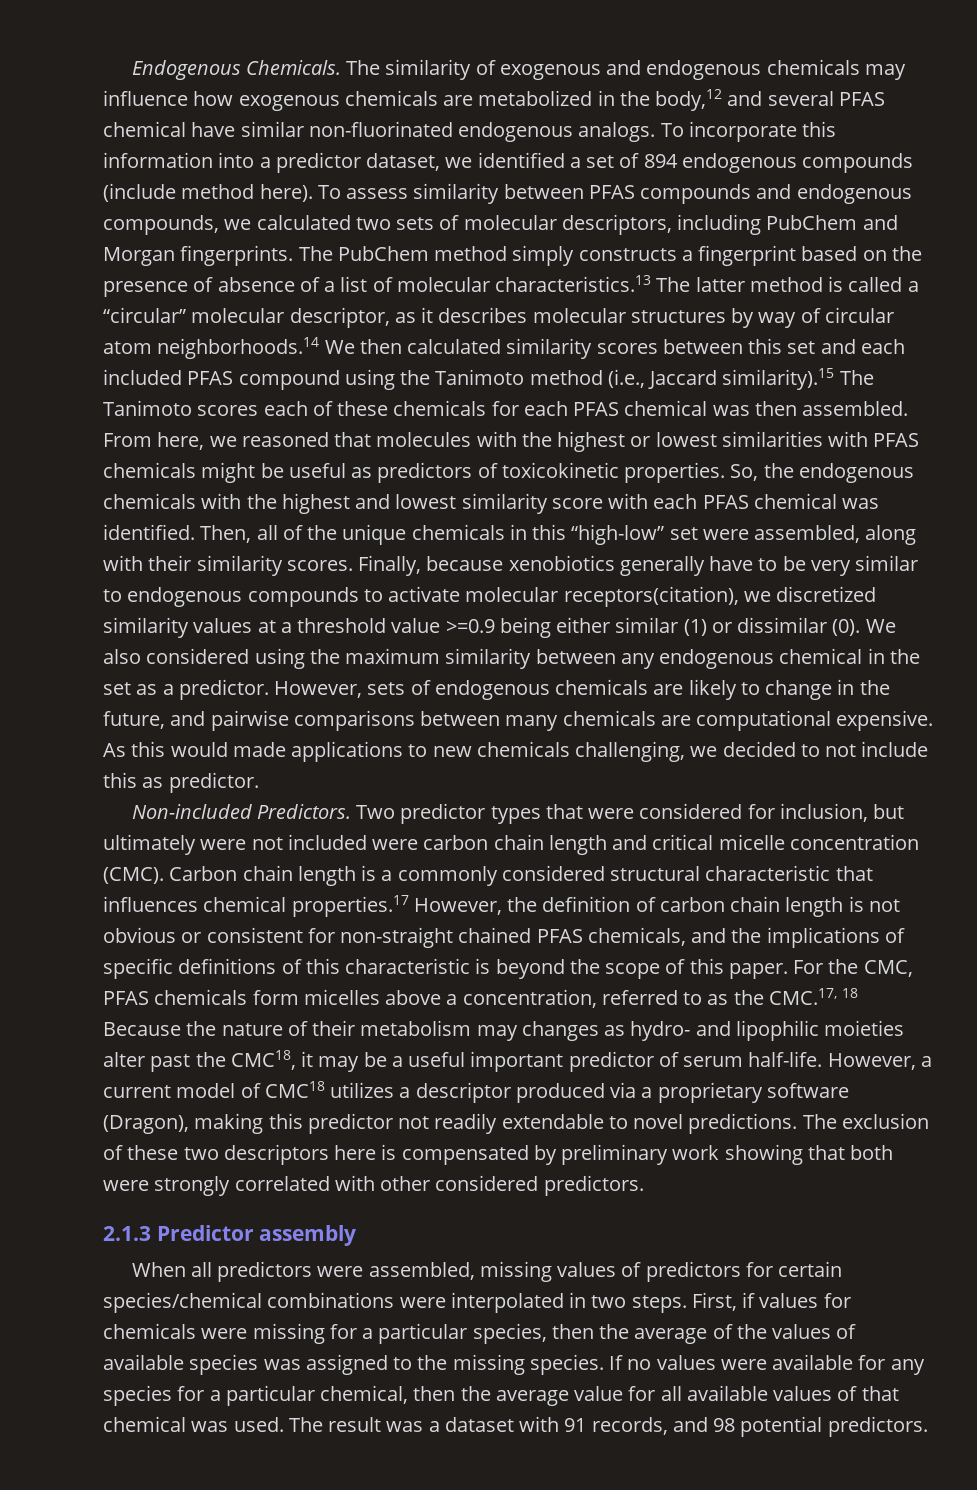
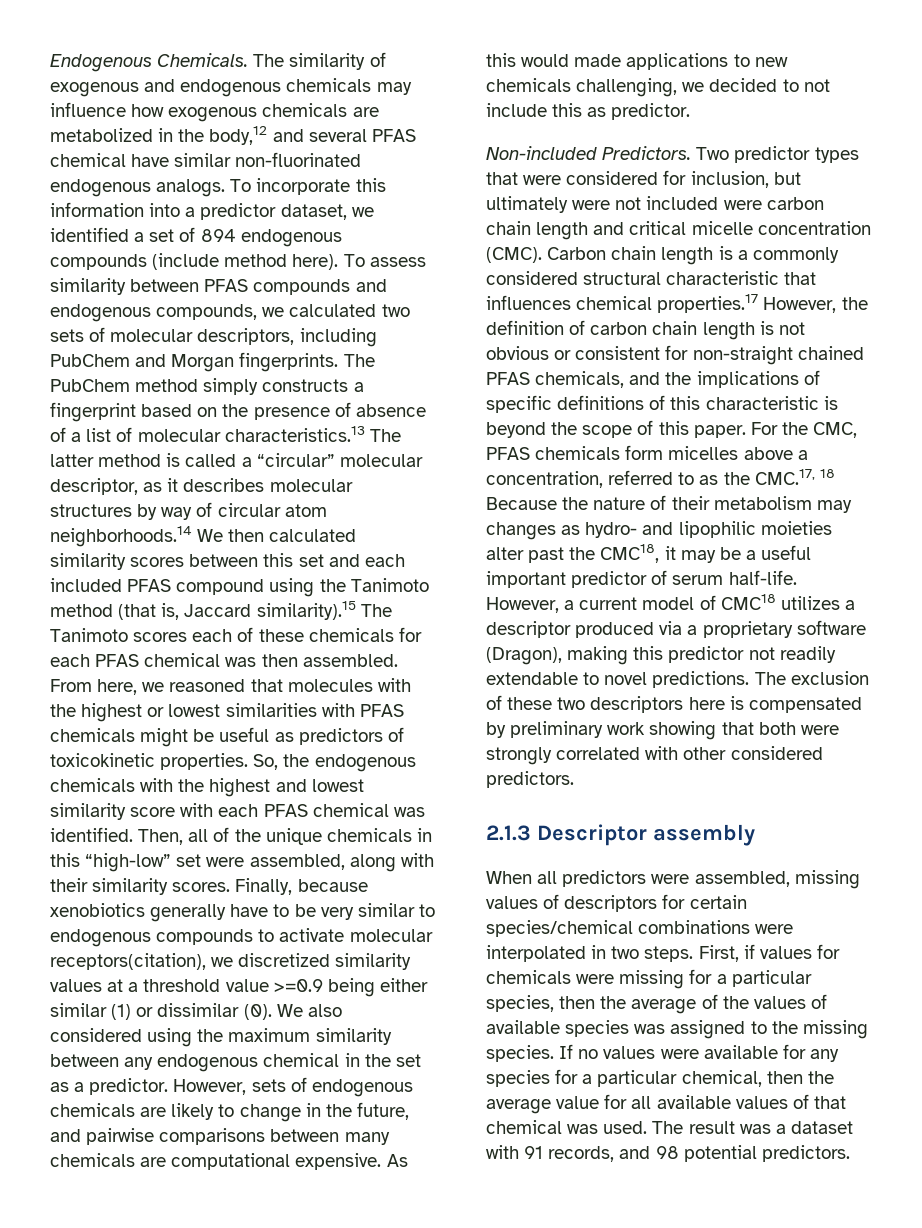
[607,369,645,388] (i.e., -> [118,603,180,620] (that is,
[156,1225,254,1241] Predictor -> [537,824,647,846] Descriptor
[645,1261,741,1282] predictors -> [564,895,658,912] descriptors

